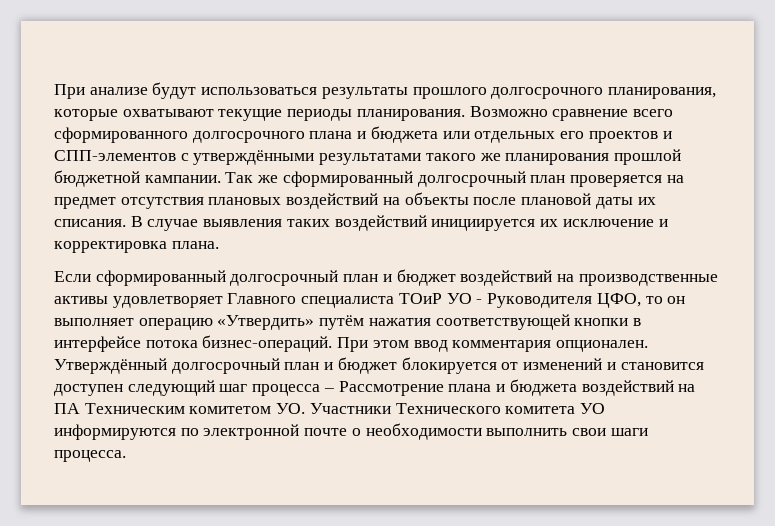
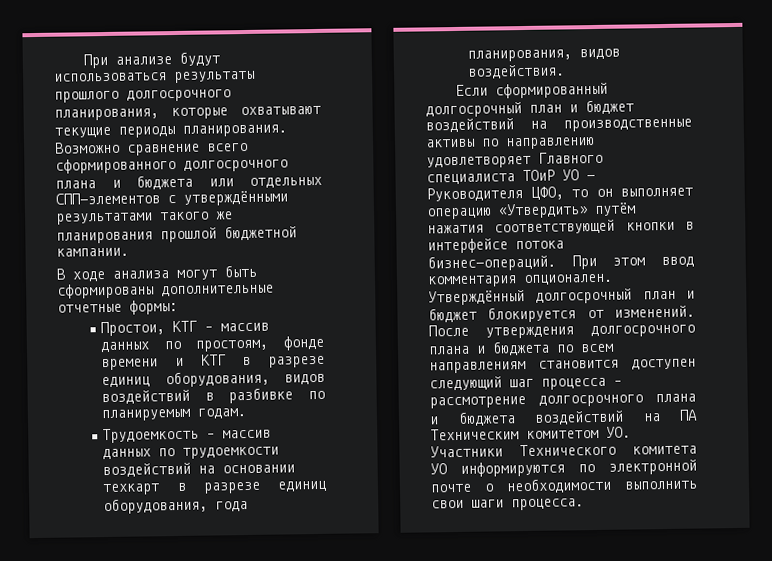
[560,131,672,143] его проектов и -> (322, 182) none
[225,171,684,187] [54,192,656,209] [54,215,668,231] [54,241,219,253] Так же сформированный долгосрочный план проверяется на предмет отсутствия плановых воздействий на объекты после плановой даты их списания. В случае выявления таких воздействий инициируется их исключение и корректировка плана. -> [56,264,257,282] [57,283,274,299] [57,299,178,315] [100,320,270,337] [100,335,324,353] [101,354,325,371] [101,370,325,388] [101,387,325,405] [101,408,247,422] [102,427,272,444] [102,446,280,460] [102,462,296,478] [102,480,327,496] [103,497,249,515] [467,48,621,62] [467,64,566,79] // В ходе анализа могут быть сформированы дополнительные отчетные формы: // Простои, КТГ – массив данных по простоям, фонде времени и КТГ в разрезе единиц оборудования, видов воздействий в разбивке по планируемым годам. // Трудоемкость – массив данных по трудоемкости воздействий на основании техкарт в разрезе единиц оборудования, года планирования, видов воздействия.
(108, 300) none -> [481,137,595,150] по направлению
[523,358,616,370] изменений и -> [614,305,695,318] [428,324,695,339] [428,340,614,356] [429,361,526,374] изменений. После утверждения долгосрочного плана и бюджета по всем направлениям
[338,381,444,396] Рассмотрение -> [429,394,643,409] рассмотрение долгосрочного

